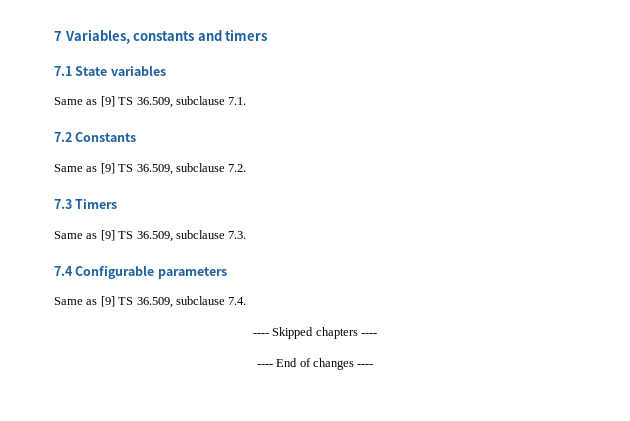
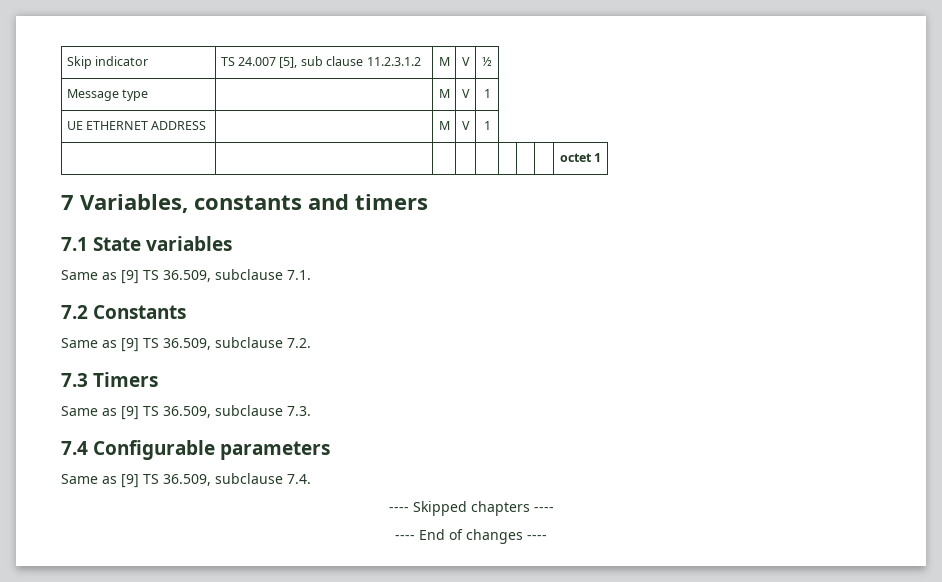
(54, 36) none -> [66,56,149,69] [220,56,421,68] [438,57,450,66] [461,57,470,66] [482,57,492,66] [66,89,149,101] [438,89,450,98] [461,89,470,98] [483,89,491,98] [66,121,207,130] [438,121,450,130] [461,121,470,130] [483,121,491,130] [559,153,602,162] Skip indicator | TS 24.007 [5], sub clause 11.2.3.1.2 | M | V | ½ // Message type | | M | V | 1 // UE ETHERNET ADDRESS | | M | V | 1 // | | | | | | | | octet 1 //

